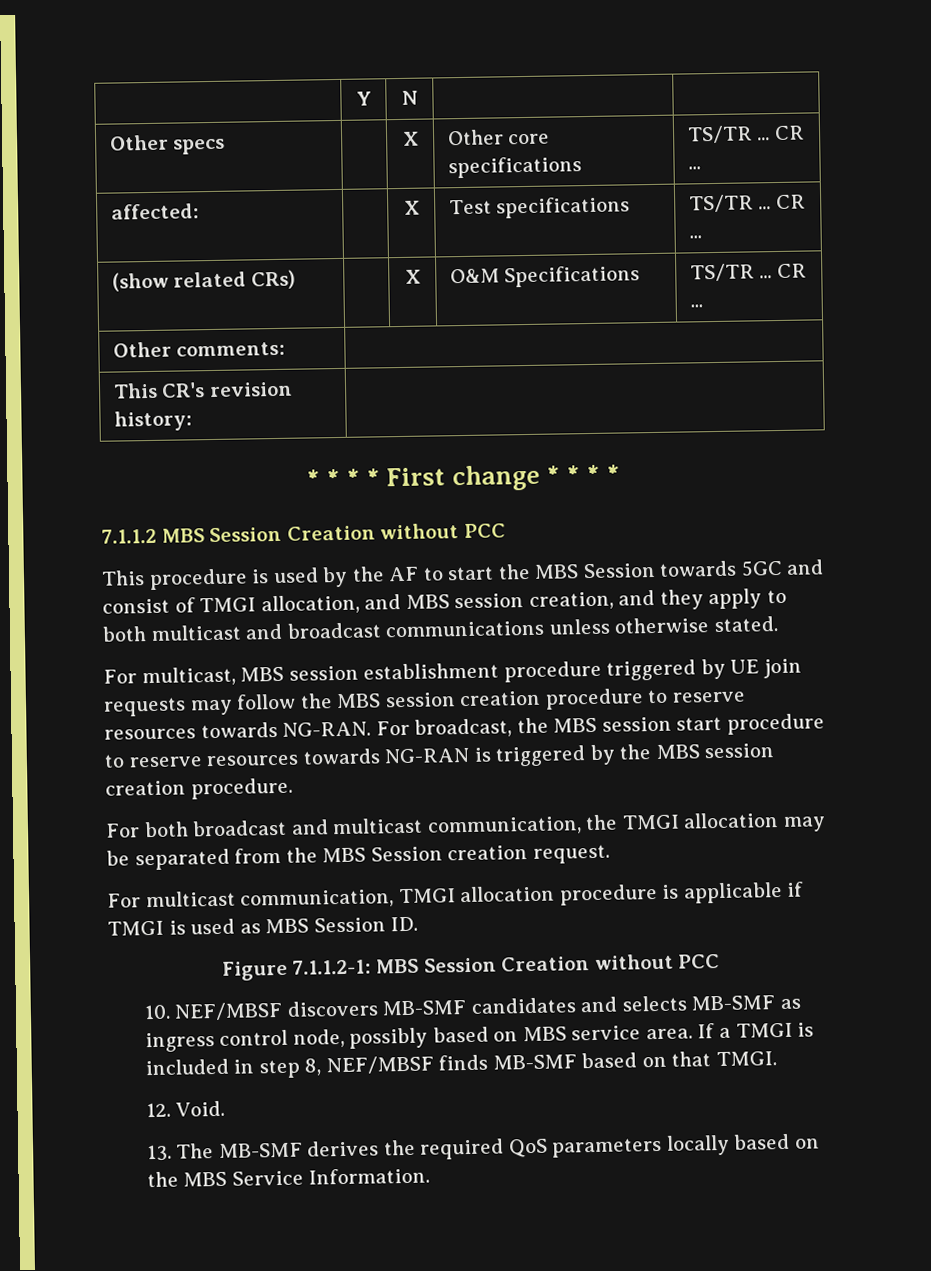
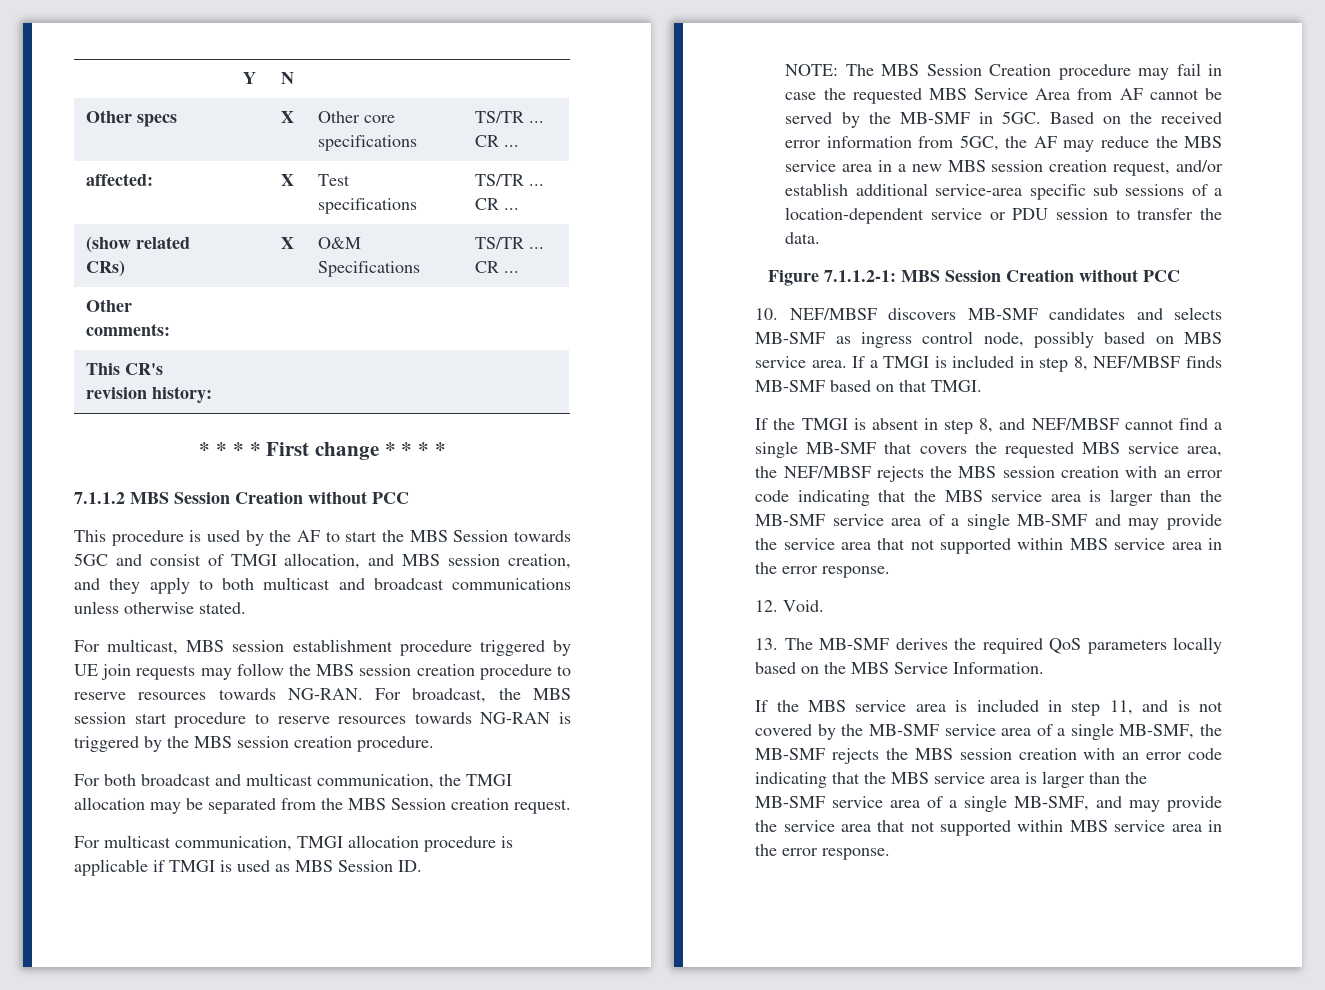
(419, 924) none -> [785,63,1222,80] [785,88,1222,104] [785,111,1222,128] [785,135,1222,152] [785,160,1223,176] [785,183,1222,200] [785,207,1222,224] [785,232,821,244] // NOTE: The MBS Session Creation procedure may fail in case the requested MBS Service Area from AF cannot be served by the MB-SMF in 5GC. Based on the received error information from 5GC, the AF may reduce the MBS service area in a new MBS session creation request, and/or establish additional service-area specific sub sessions of a location-dependent service or PDU session to transfer the data.
(777, 1059) none -> [755,418,1222,434] [755,441,1222,458] [755,466,1223,482] [755,489,1222,506] [755,513,1222,530] [755,538,1222,554] [755,562,891,578] // If the TMGI is absent in step 8, and NEF/MBSF cannot find a single MB-SMF that covers the requested MBS service area, the NEF/MBSF rejects the MBS session creation with an error code indicating that the MBS service area is larger than the MB-SMF service area of a single MB-SMF and may provide the service area that not supported within MBS service area in the error response.
(431, 1176) none -> [755,699,1223,716] [755,723,1222,740] [755,748,1222,764] [755,771,1148,788] [755,795,1222,812] [755,820,1222,836] [755,844,891,860] // If the MBS service area is included in step 11, and is not covered by the MB-SMF service area of a single MB-SMF, the MB-SMF rejects the MBS session creation with an error code indicating that the MBS service area is larger than the MB-SMF service area of a single MB-SMF, and may provide the service area that not supported within MBS service area in the error response.

